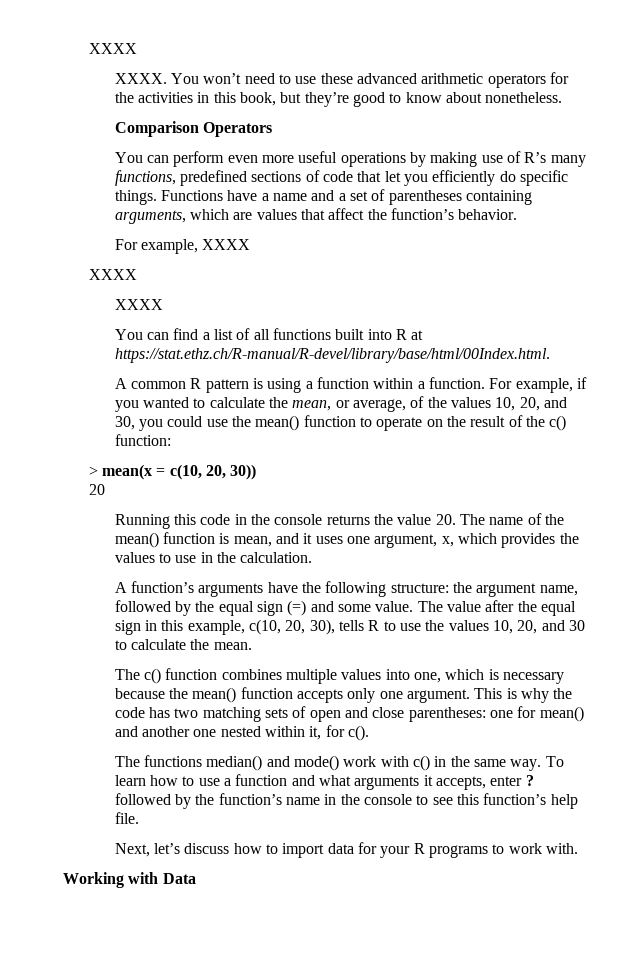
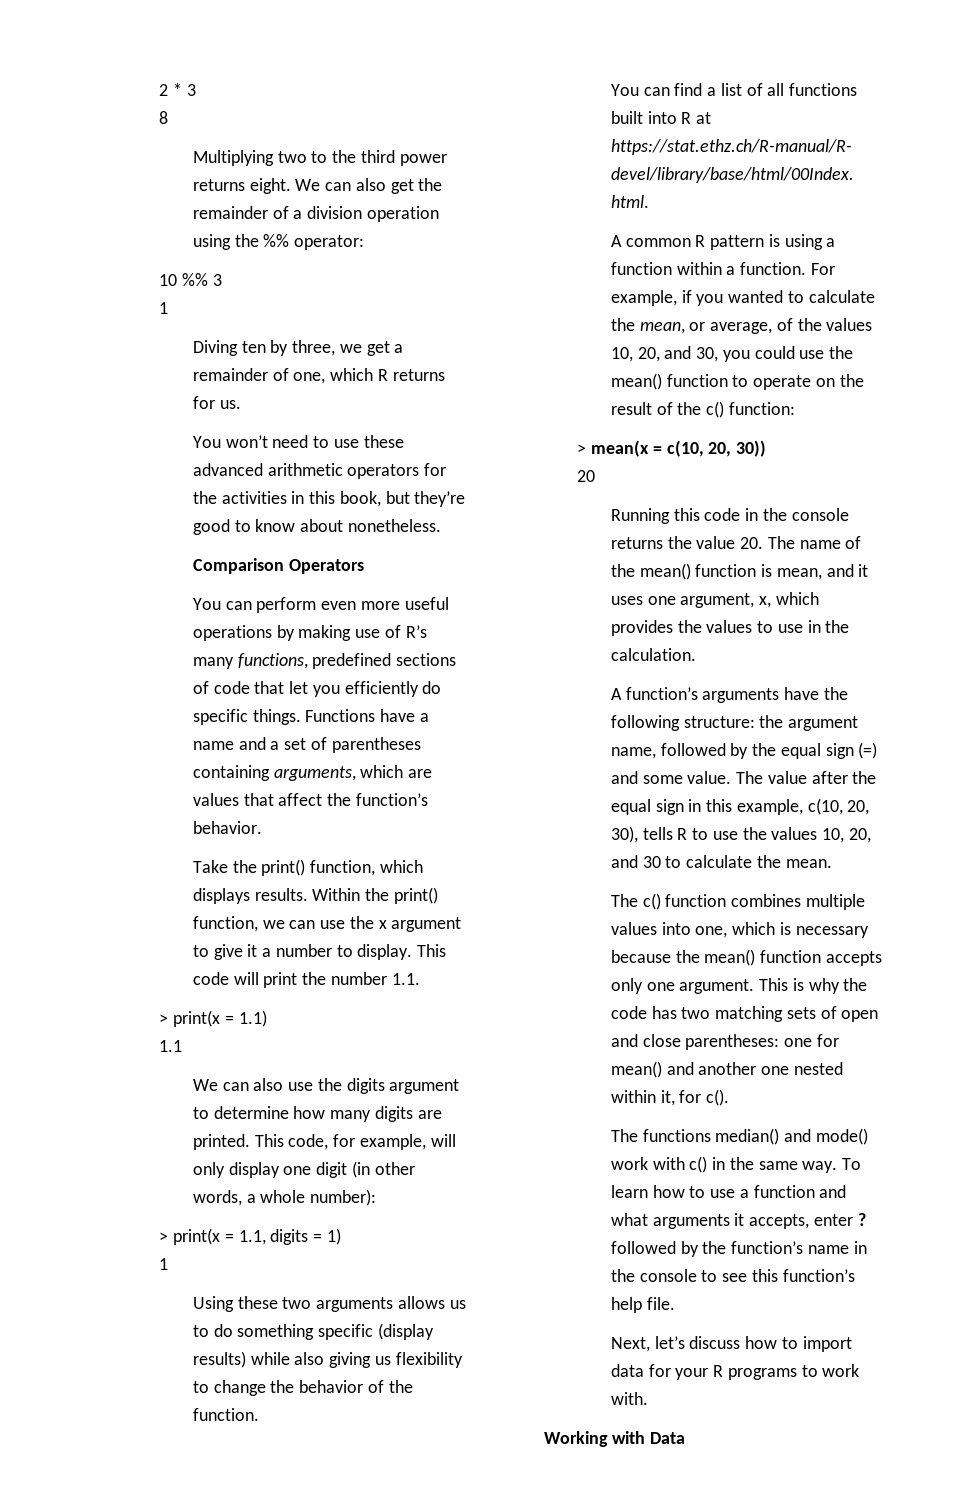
[88,43,137,54] [114,73,167,84] XXXX // XXXX. -> [159,83,196,96] [159,111,169,124] [193,150,447,166] [193,178,443,194] [193,206,439,222] [193,234,365,250] [159,273,222,286] [159,302,169,314] [193,340,404,356] [193,368,445,384] [193,396,241,409] 2 * 3 // 8 // Multiplying two to the third power returns eight. We can also get the remainder of a division operation using the %% operator: // 10 %% 3 // 1 // Diving ten by three, we get a remainder of one, which R returns for us. //
[114,239,251,254] [88,269,137,280] [114,299,163,310] For example, XXXX // XXXX // XXXX -> [193,859,423,876] [193,887,438,904] [193,916,462,932] [193,944,447,960] [193,972,420,988] [159,1010,267,1027] [159,1040,183,1052] [193,1078,460,1094] [193,1106,442,1122] [193,1134,456,1150] [193,1161,415,1178] [193,1189,377,1206] [159,1228,341,1245] [159,1258,169,1270] [193,1296,466,1312] [193,1323,434,1340] [193,1351,463,1368] [193,1380,413,1396] [193,1408,260,1421] Take the print() function, which displays results. Within the print() function, we can use the x argument to give it a number to display. This code will print the number 1.1. // > print(x = 1.1) // 1.1 // We can also use the digits argument to determine how many digits are printed. This code, for example, will only display one digit (in other words, a whole number): // > print(x = 1.1, digits = 1) // 1 // Using these two arguments allows us to do something specific (display results) while also giving us flexibility to change the behavior of the function.

